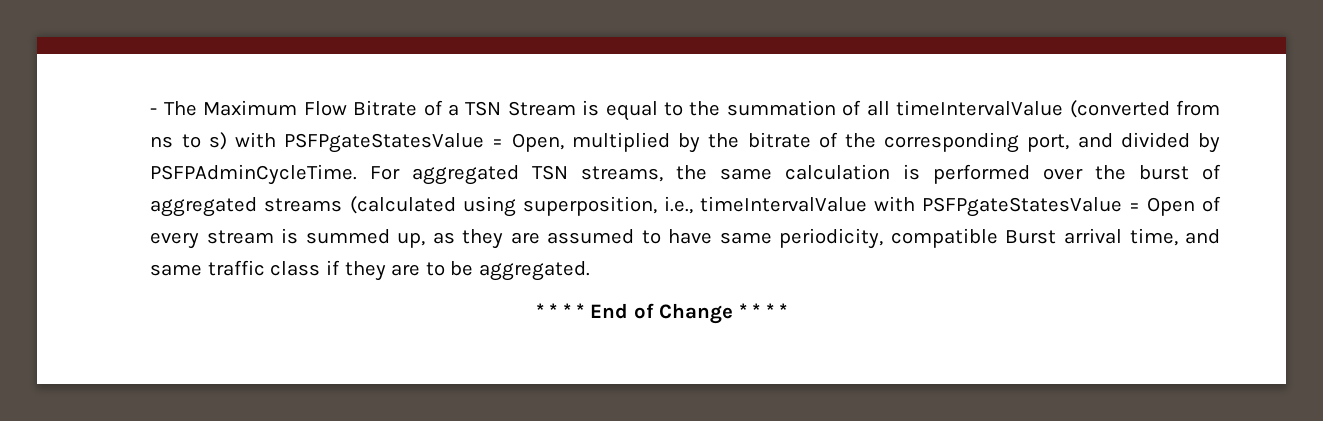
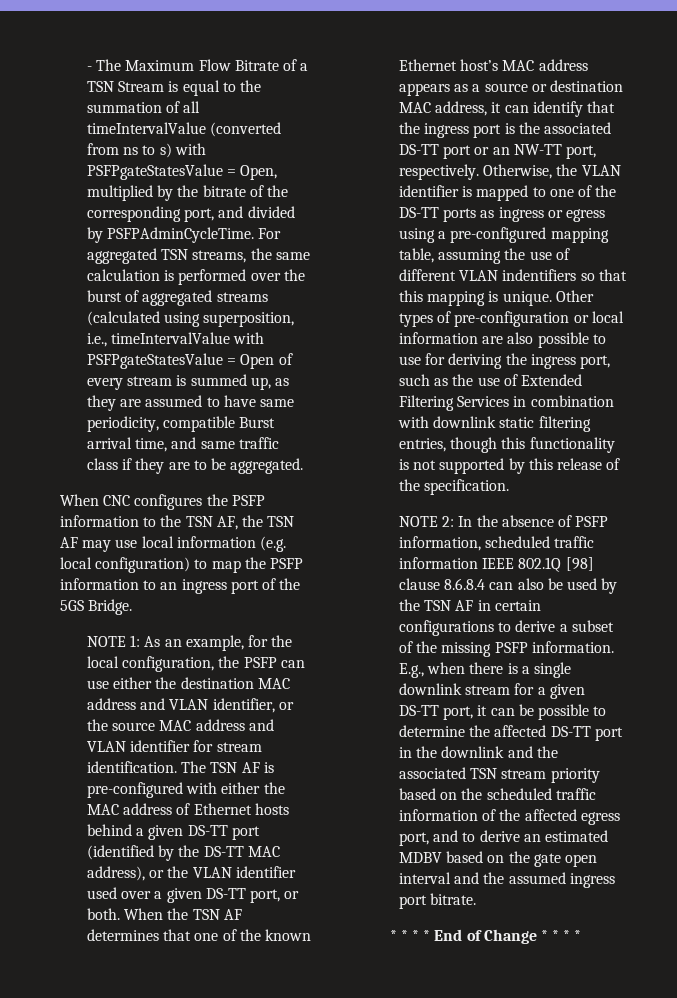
(590, 271) none -> [60,494,265,510] [60,515,295,530] [60,536,286,552] [60,557,303,573] [60,578,301,594] [60,599,133,615] [87,635,293,651] [87,656,305,672] [87,677,290,689] [87,698,294,713] [87,719,274,731] [87,740,262,752] [87,761,274,773] [87,782,285,798] [87,803,289,815] [87,824,260,840] [87,845,280,861] [87,866,296,881] [87,887,300,903] [87,908,242,920] [87,929,312,941] [399,59,588,71] [399,80,624,96] [399,101,616,117] [399,122,612,138] [399,144,597,159] [399,164,621,180] [399,185,617,201] [399,207,606,222] [399,227,609,243] [399,248,570,264] [399,269,627,281] [399,290,594,306] [399,311,624,327] [399,332,606,348] [399,353,611,369] [399,374,583,386] [399,395,614,411] [398,416,591,432] [399,437,615,453] [399,458,621,474] [399,479,510,495] [399,515,609,527] [399,536,595,551] [399,557,594,572] [399,578,618,594] [399,599,541,611] [399,620,614,636] [399,641,614,657] [399,662,572,678] [399,683,585,699] [399,704,607,720] [399,725,623,741] [399,746,558,758] [399,767,600,783] [399,788,596,800] [399,809,620,825] [399,830,609,846] [399,851,598,867] [399,872,615,888] [399,893,477,909] // When CNC configures the PSFP information to the TSN AF, the TSN AF may use local information (e.g. local configuration) to map the PSFP information to an ingress port of the 5GS Bridge. // NOTE 1: As an example, for the local configuration, the PSFP can use either the destination MAC address and VLAN identifier, or the source MAC address and VLAN identifier for stream identification. The TSN AF is pre-configured with either the MAC address of Ethernet hosts behind a given DS-TT port (identified by the DS-TT MAC address), or the VLAN identifier used over a given DS-TT port, or both. When the TSN AF determines that one of the known Ethernet host’s MAC address appears as a source or destination MAC address, it can identify that the ingress port is the associated DS-TT port or an NW-TT port, respectively. Otherwise, the VLAN identifier is mapped to one of the DS-TT ports as ingress or egress using a pre-configured mapping table, assuming the use of different VLAN indentifiers so that this mapping is unique. Other types of pre-configuration or local information are also possible to use for deriving the ingress port, such as the use of Extended Filtering Services in combination with downlink static filtering entries, though this functionality is not supported by this release of the specification. // NOTE 2: In the absence of PSFP information, scheduled traffic information IEEE 802.1Q [98] clause 8.6.8.4 can also be used by the TSN AF in certain configurations to derive a subset of the missing PSFP information. E.g., when there is a single downlink stream for a given DS-TT port, it can be possible to determine the affected DS-TT port in the downlink and the associated TSN stream priority based on the scheduled traffic information of the affected egress port, and to derive an estimated MDBV based on the gate open interval and the assumed ingress port bitrate.

